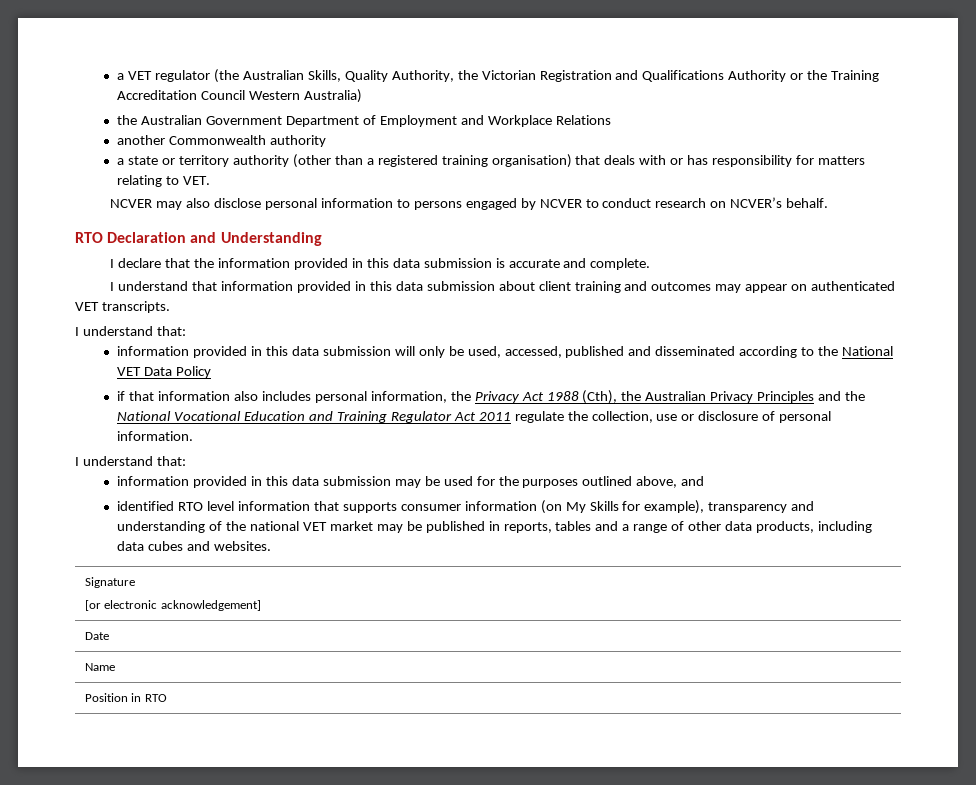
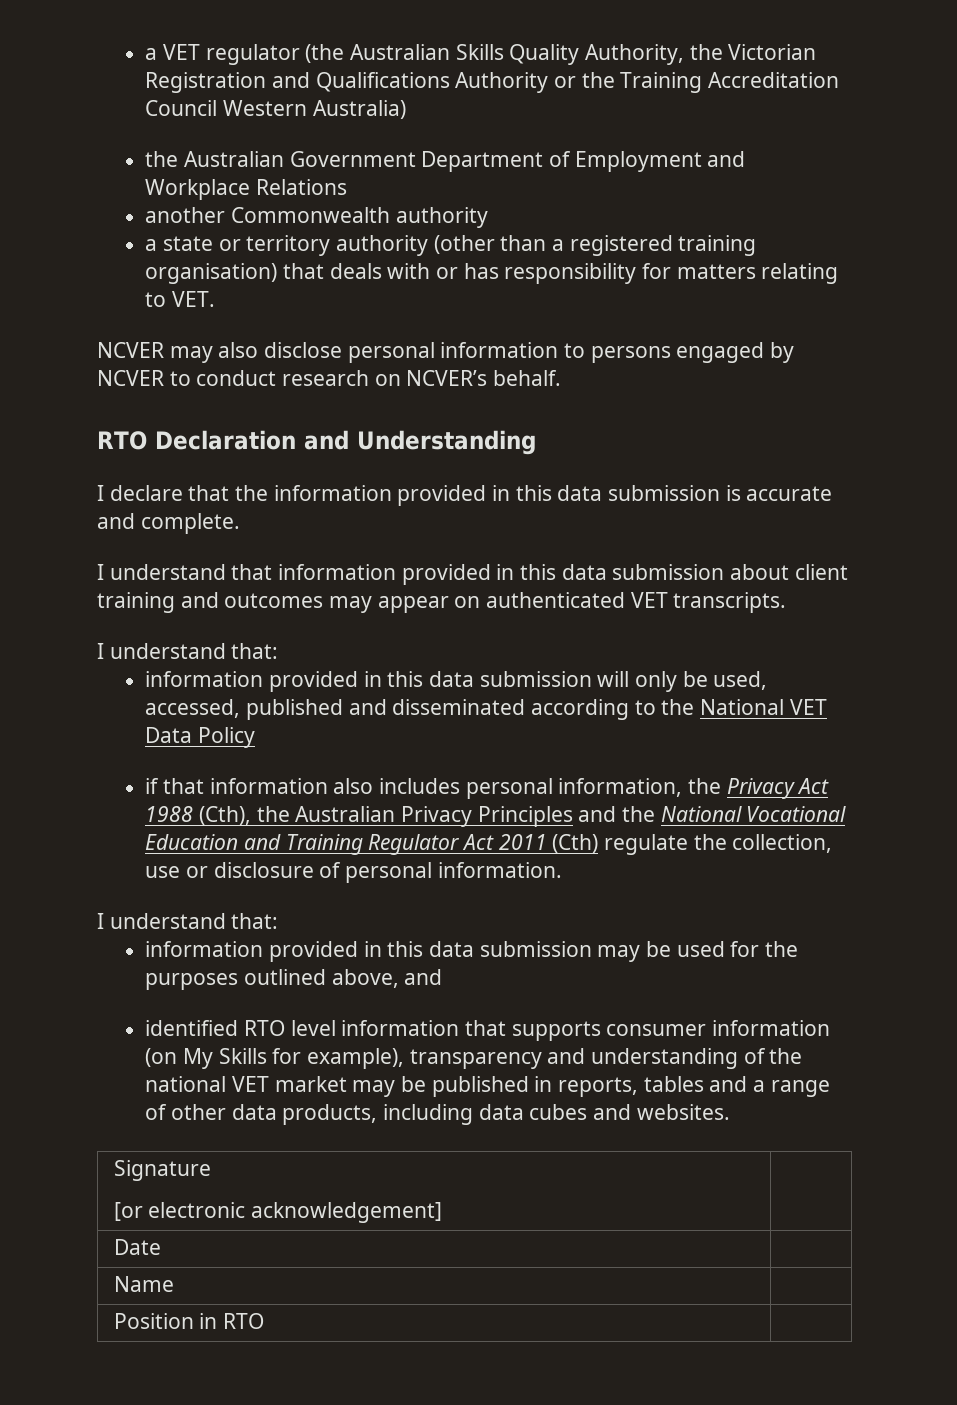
[307,70,341,82] Skills, -> [455,44,504,60] Skills
(511, 416) none -> [552,834,599,853] (Cth)

